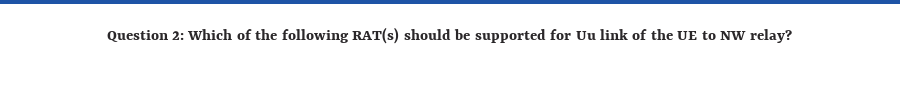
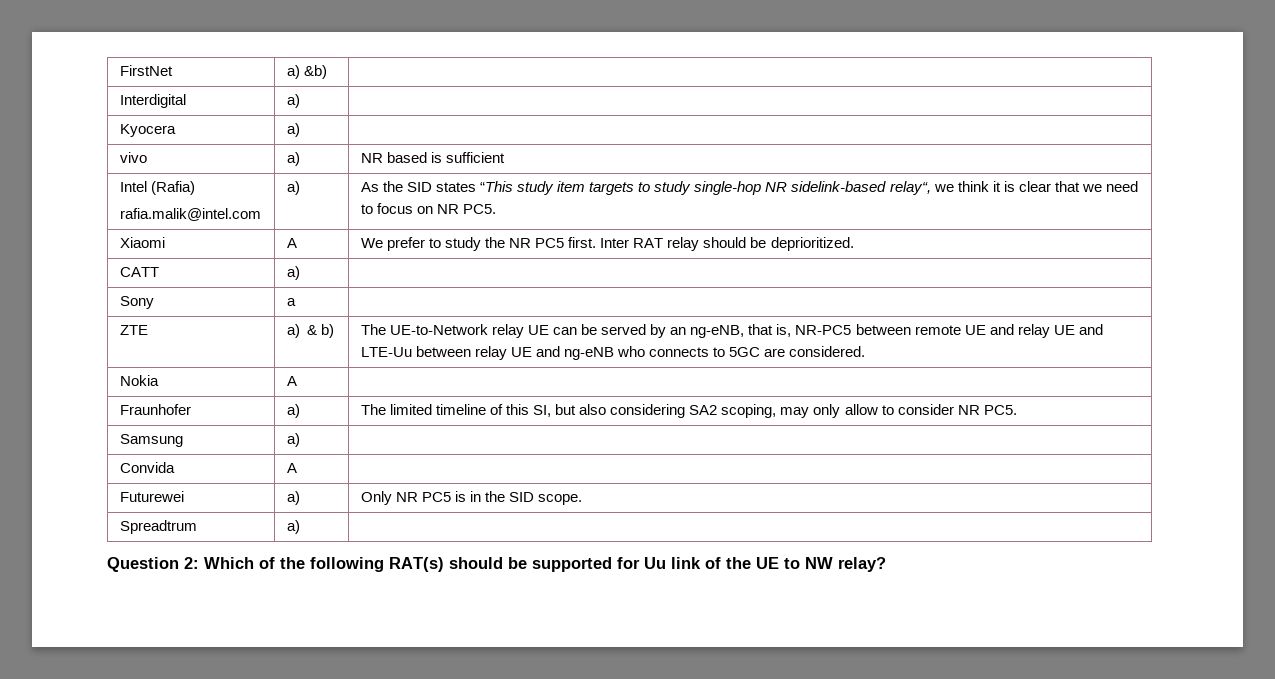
(106, 36) none -> [119,65,173,76] [286,65,327,79] [119,94,186,108] [286,94,300,108] [119,124,176,137] [286,123,300,137] [119,152,147,163] [286,152,300,166] [360,152,506,163] [119,181,195,195] [119,208,261,221] [286,181,300,195] [360,181,1138,195] [360,203,497,214] [119,237,165,248] [286,238,297,248] [360,237,854,251] [119,267,159,277] [286,266,300,280] [119,296,154,309] [286,298,296,306] [119,325,148,335] [286,324,335,338] [360,324,1103,338] [360,346,866,360] [119,375,159,386] [286,376,297,386] [119,404,191,415] [286,404,300,418] [360,404,1017,418] [119,434,183,447] [286,433,300,447] [119,462,175,473] [286,463,297,473] [119,491,184,502] [286,491,300,505] [360,491,583,505] [119,520,197,534] [286,520,300,534] FirstNet | a) &b) | // Interdigital | a) | // Kyocera | a) | // vivo | a) | NR based is sufficient // Intel (Rafia) // rafia.malik@intel.com | a) | As the SID states “This study item targets to study single-hop NR sidelink-based relay“, we think it is clear that we need to focus on NR PC5. // Xiaomi | A | We prefer to study the NR PC5 first. Inter RAT relay should be deprioritized. // CATT | a) | // Sony | a | // ZTE | a) & b) | The UE-to-Network relay UE can be served by an ng-eNB, that is, NR-PC5 between remote UE and relay UE and LTE-Uu between relay UE and ng-eNB who connects to 5GC are considered. // Nokia | A | // Fraunhofer | a) | The limited timeline of this SI, but also considering SA2 scoping, may only allow to consider NR PC5. // Samsung | a) | // Convida | A | // Futurewei | a) | Only NR PC5 is in the SID scope. // Spreadtrum | a) | //

